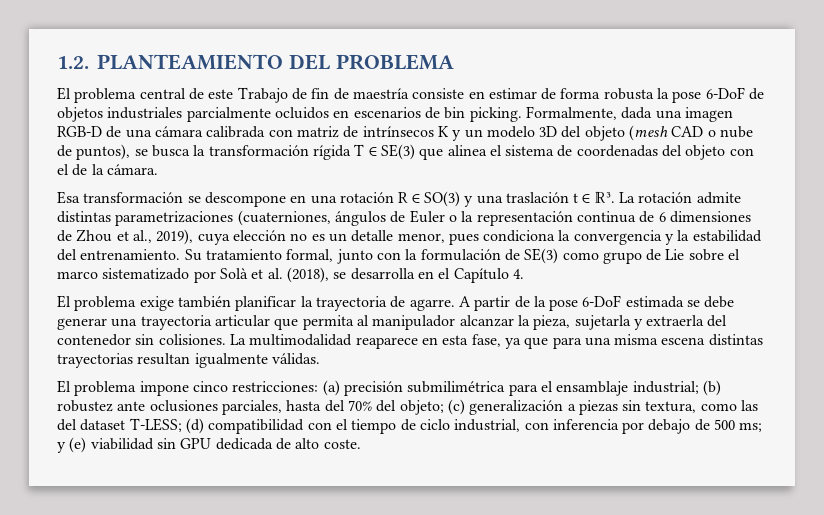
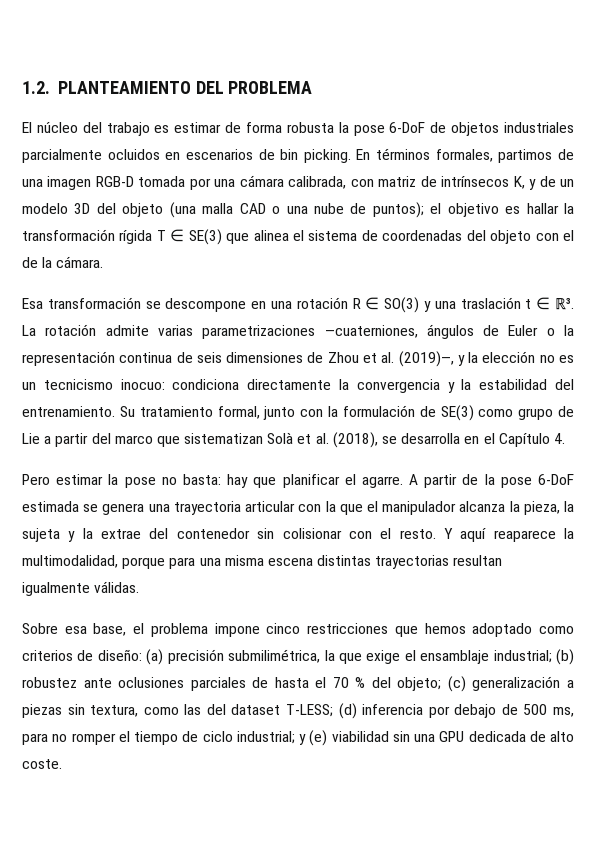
[74,87,485,103] problema central de este Trabajo de fin de maestría consiste en -> [36,122,170,136] núcleo del trabajo es
[525,106,653,120] Formalmente, dada -> [356,148,574,163] En términos formales, partimos de
[106,126,122,138] de -> [138,176,211,190] tomada por
[206,126,266,138] calibrada -> [288,176,347,189] calibrada,
[437,126,462,141] K y -> [513,176,556,190] K, y de
[629,125,669,141] (mesh -> [169,202,234,218] (una malla
(716, 133) none -> [286,206,308,214] una
[76,144,190,160] puntos), se busca -> [372,202,559,218] puntos); el objetivo es hallar
[57,210,331,226] distintas parametrizaciones (cuaterniones, -> [157,325,418,339] varias parametrizaciones —cuaterniones,
[658,212,666,222] 6 -> [196,352,222,363] seis
[132,229,556,245] al., 2019), cuya elección no es un detalle menor, pues condiciona -> [381,351,574,367] [22,379,332,390] al. (2019)—, y la elección no es un tecnicismo inocuo: condiciona directamente
[688,249,741,261] [57,268,216,283] sobre el marco sistematizado por -> [44,433,264,447] a partir del marco que sistematizan
[57,295,406,311] El problema exige también planificar la trayectoria de -> [22,474,356,488] Pero estimar la pose no basta: hay que planificar el
[704,296,735,308] [57,318,107,330] debe generar -> [102,503,145,515] genera
[274,315,728,330] [57,334,549,349] que permita al manipulador alcanzar la pieza, sujetarla y extraerla del contenedor sin colisiones. La multimodalidad reaparece en esta fase, ya que -> [298,501,574,515] [22,528,574,542] [22,555,166,569] con la que el manipulador alcanza la pieza, la sujeta y la extrae del contenedor sin colisionar con el resto. Y aquí reaparece la multimodalidad, porque
[57,380,538,396] El problema impone cinco restricciones: (a) precisión submilimétrica para -> [22,623,575,637] [22,649,401,665] Sobre esa base, el problema impone cinco restricciones que hemos adoptado como criterios de diseño: (a) precisión submilimétrica, la que exige
[221,400,372,415] parciales, hasta del 70% -> [190,677,366,691] parciales de hasta el 70 %
[208,419,549,434] compatibilidad con el tiempo de ciclo industrial, con -> (357, 711) none
[739,422,763,432] ms; -> [552,707,574,717] [22,731,295,745] ms, para no romper el tiempo de ciclo industrial;
(176, 443) none -> [414,734,435,742] una

